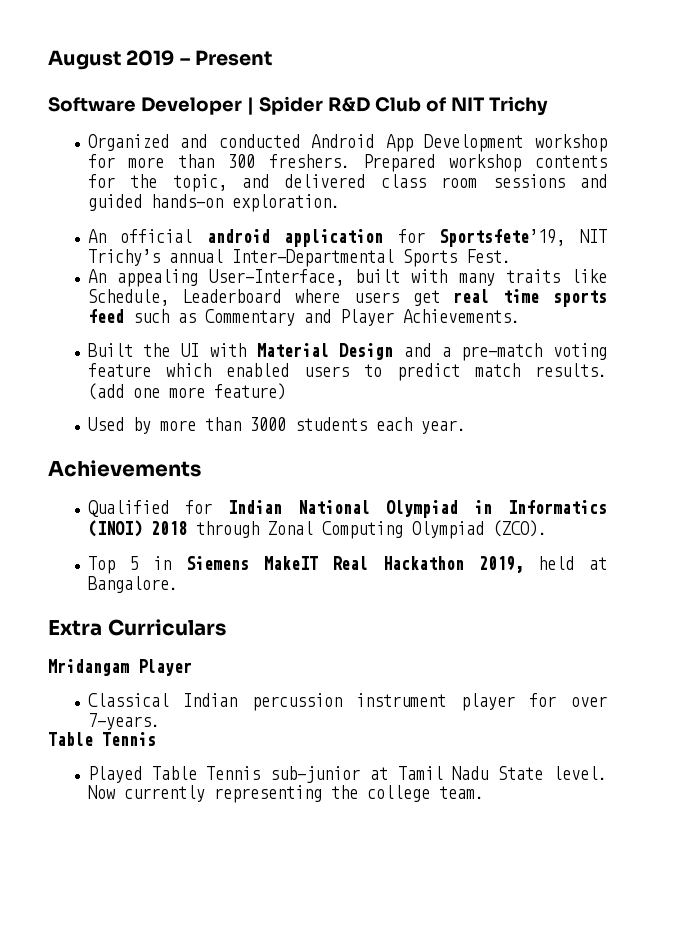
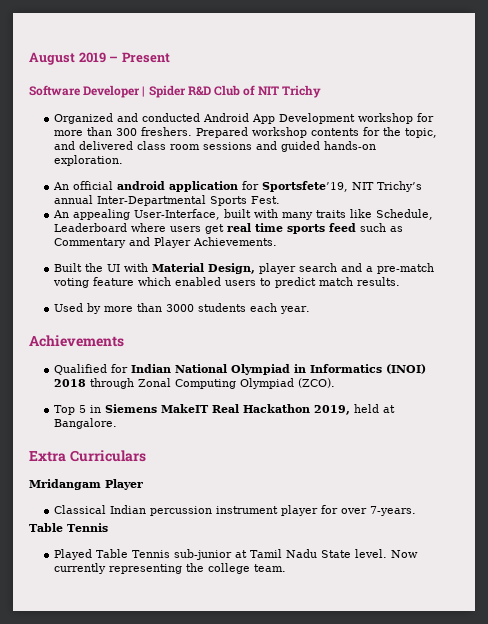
[339,343,394,360] Design -> [207,263,337,274] Design, player search
[87,383,286,400] (add one more feature) -> (400, 281) none

